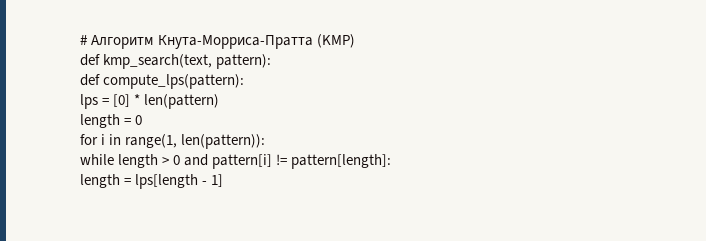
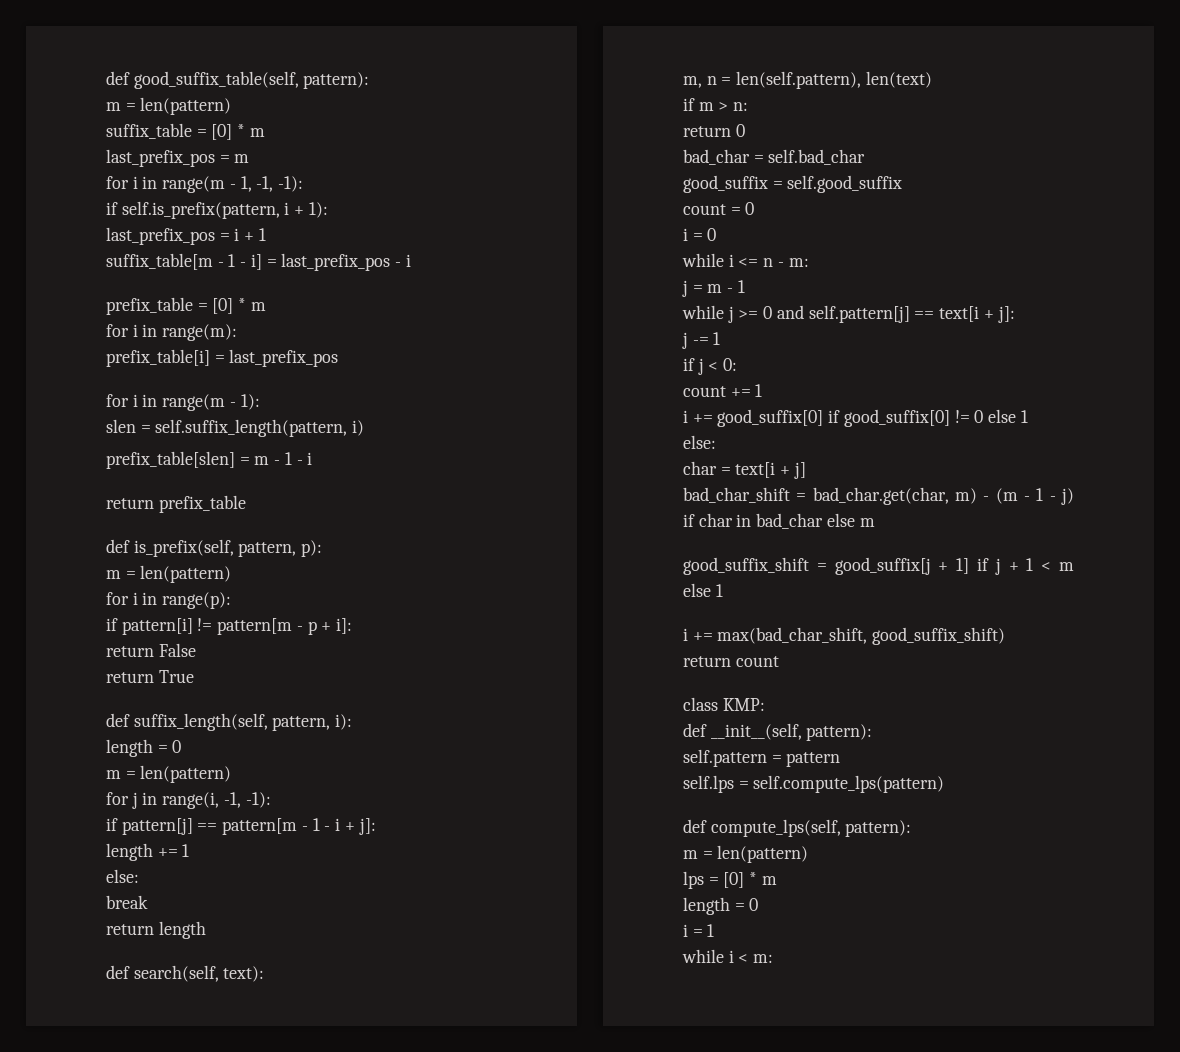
[80,34,356,49] [80,54,272,69] [80,74,245,89] # Алгоритм Кнута-Морриса-Пратта (KMP) // def kmp_search(text, pattern): // def compute_lps(pattern): -> [106,71,370,89] [106,97,232,115] [106,123,265,140] [106,149,250,167] [106,176,304,193] [106,201,328,219] [106,227,266,245] [106,253,411,271] [106,297,266,315] [106,324,238,341] [106,349,339,367] [106,394,260,411] [106,419,365,437] [106,451,313,469] [106,495,246,513] [106,539,323,557] [106,565,232,583] [106,592,232,609] [106,618,353,635] [106,643,196,657] [106,670,194,683] [106,713,353,731] [106,739,182,757] [106,765,232,783] [106,792,271,809] [106,818,376,835] [106,843,190,861] [106,869,139,883] [106,895,148,909] [106,921,206,939] [106,965,265,982] [683,71,932,89] [683,98,749,111] [683,124,745,137] [683,149,866,165] [683,175,903,193] [683,202,755,215] [683,228,717,241] [682,253,809,267] [682,280,745,297] [682,305,1015,323] [682,332,721,349] [683,358,738,375] [683,384,763,397] [683,409,1028,427] [683,435,716,449] [683,461,806,479] [683,487,1074,505] [683,513,875,529] [683,557,1074,575] [683,583,723,597] [683,627,1006,645] [683,656,779,667] [683,697,765,711] [683,723,873,741] [683,749,841,767] [683,775,945,793] [683,819,912,837] [683,845,809,863] def good_suffix_table(self, pattern): // m = len(pattern) // suffix_table = [0] * m // last_prefix_pos = m // for i in range(m - 1, -1, -1): // if self.is_prefix(pattern, i + 1): // last_prefix_pos = i + 1 // suffix_table[m - 1 - i] = last_prefix_pos - i // prefix_table = [0] * m // for i in range(m): // prefix_table[i] = last_prefix_pos // for i in range(m - 1): // slen = self.suffix_length(pattern, i) // prefix_table[slen] = m - 1 - i // return prefix_table // def is_prefix(self, pattern, p): // m = len(pattern) // for i in range(p): // if pattern[i] != pattern[m - p + i]: // return False // return True // def suffix_length(self, pattern, i): // length = 0 // m = len(pattern) // for j in range(i, -1, -1): // if pattern[j] == pattern[m - 1 - i + j]: // length += 1 // else: // break // return length // def search(self, text): // m, n = len(self.pattern), len(text) // if m > n: // return 0 // bad_char = self.bad_char // good_suffix = self.good_suffix // count = 0 // i = 0 // while i <= n - m: // j = m - 1 // while j >= 0 and self.pattern[j] == text[i + j]: // j -= 1 // if j < 0: // count += 1 // i += good_suffix[0] if good_suffix[0] != 0 else 1 // else: // char = text[i + j] // bad_char_shift = bad_char.get(char, m) - (m - 1 - j) if char in bad_char else m // good_suffix_shift = good_suffix[j + 1] if j + 1 < m else 1 // i += max(bad_char_shift, good_suffix_shift) // return count // class KMP: // def __init__(self, pattern): // self.pattern = pattern // self.lps = self.compute_lps(pattern) // def compute_lps(self, pattern): // m = len(pattern)
[144,94,220,109] [80,114,143,128] [80,134,266,149] [80,154,392,169] [80,174,224,189] len(pattern) // length = 0 // for i in range(1, len(pattern)): // while length > 0 and pattern[i] != pattern[length]: // length = lps[length - 1] -> [761,876,777,885] [683,897,759,915] [683,924,715,937] [682,949,774,963] m // length = 0 // i = 1 // while i < m:

